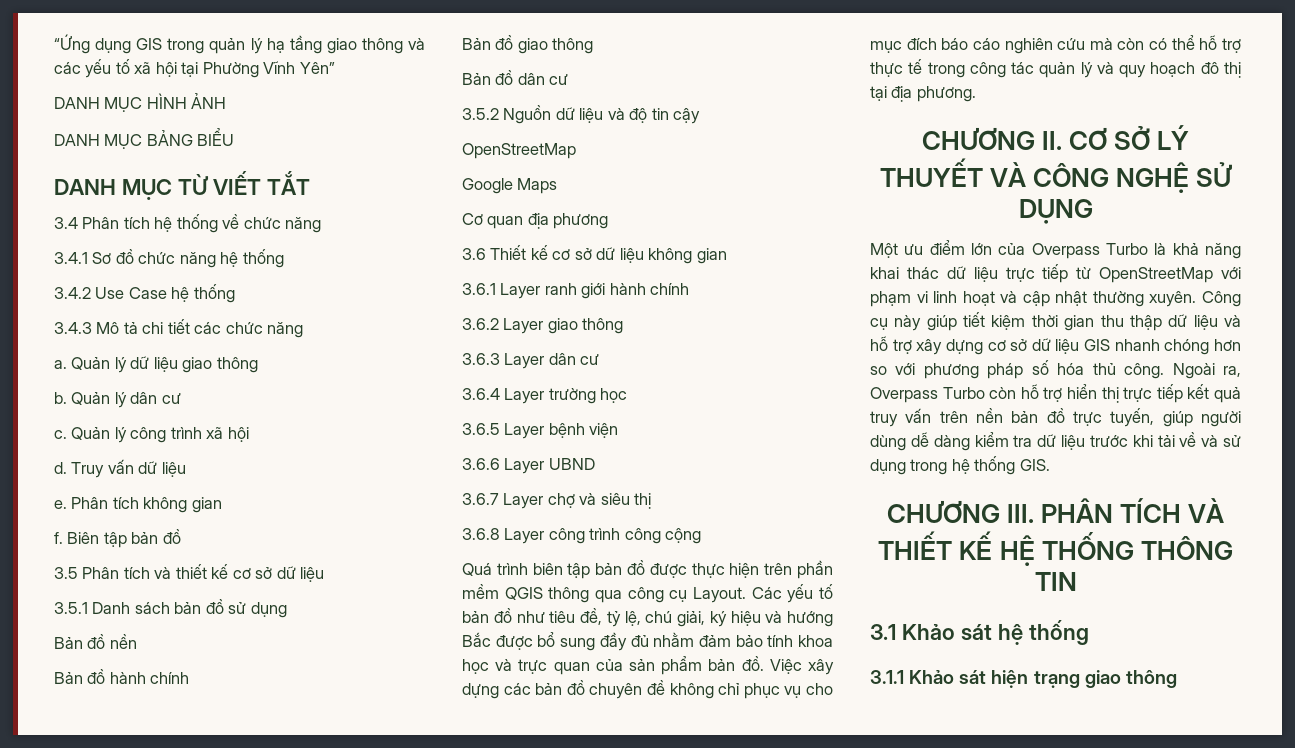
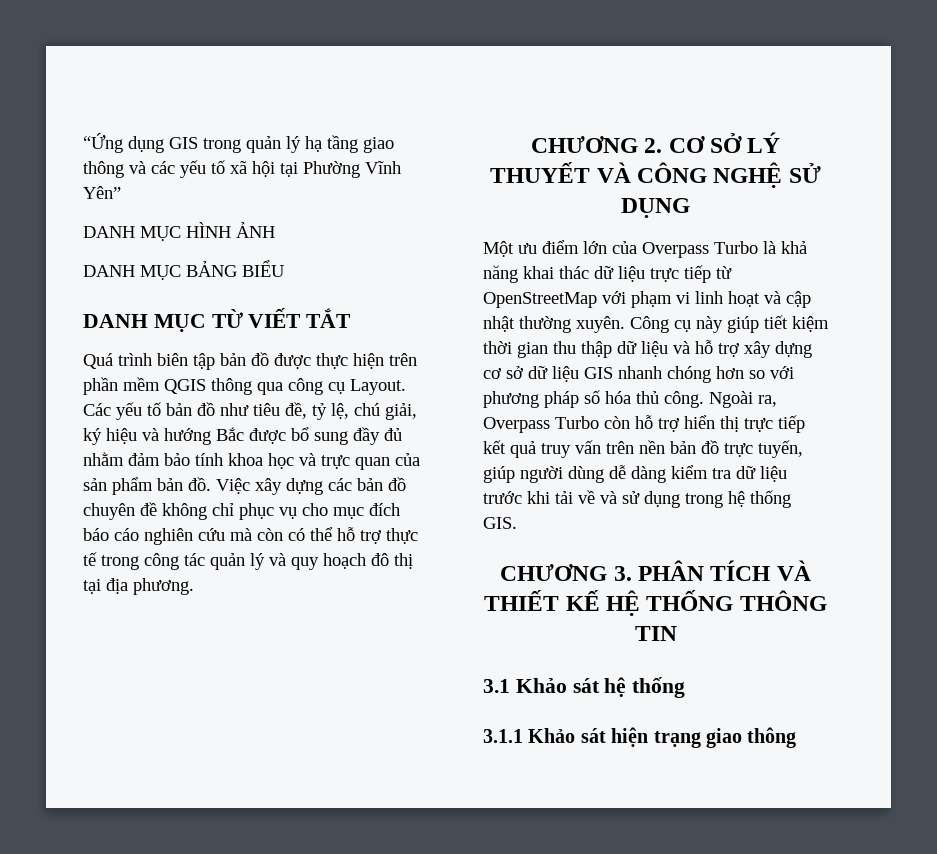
[54,214,322,233] [54,249,284,268] [54,284,235,303] [54,319,304,338] [54,356,258,373] [54,392,181,408] [54,427,249,443] [54,459,186,478] [54,497,222,513] [54,529,181,548] [54,564,325,582] [54,599,287,618] [54,634,137,649] [54,669,190,684] [462,35,594,54] [462,70,569,85] [462,105,701,124] [462,143,576,159] [462,178,558,194] [462,213,609,229] [462,245,727,264] [462,283,690,299] [462,318,624,334] [462,353,600,369] [462,388,628,404] [462,423,619,439] [462,458,595,474] [462,493,652,509] [462,528,702,544] // 3.4 Phân tích hệ thống về chức năng // 3.4.1 Sơ đồ chức năng hệ thống // 3.4.2 Use Case hệ thống // 3.4.3 Mô tả chi tiết các chức năng // a. Quản lý dữ liệu giao thông // b. Quản lý dân cư // c. Quản lý công trình xã hội // d. Truy vấn dữ liệu // e. Phân tích không gian // f. Biên tập bản đồ // 3.5 Phân tích và thiết kế cơ sở dữ liệu // 3.5.1 Danh sách bản đồ sử dụng // Bản đồ nền // Bản đồ hành chính // Bản đồ giao thông // Bản đồ dân cư // 3.5.2 Nguồn dữ liệu và độ tin cậy // OpenStreetMap // Google Maps // Cơ quan địa phương // 3.6 Thiết kế cơ sở dữ liệu không gian // 3.6.1 Layer ranh giới hành chính // 3.6.2 Layer giao thông // 3.6.3 Layer dân cư // 3.6.4 Layer trường học // 3.6.5 Layer bệnh viện // 3.6.6 Layer UBND // 3.6.7 Layer chợ và siêu thị // 3.6.8 Layer công trình công cộng -> (352, 318) none
[1041,131,1062,150] II. -> [644,138,663,153] 2.
[1006,504,1034,523] III. -> [613,566,632,581] 3.

